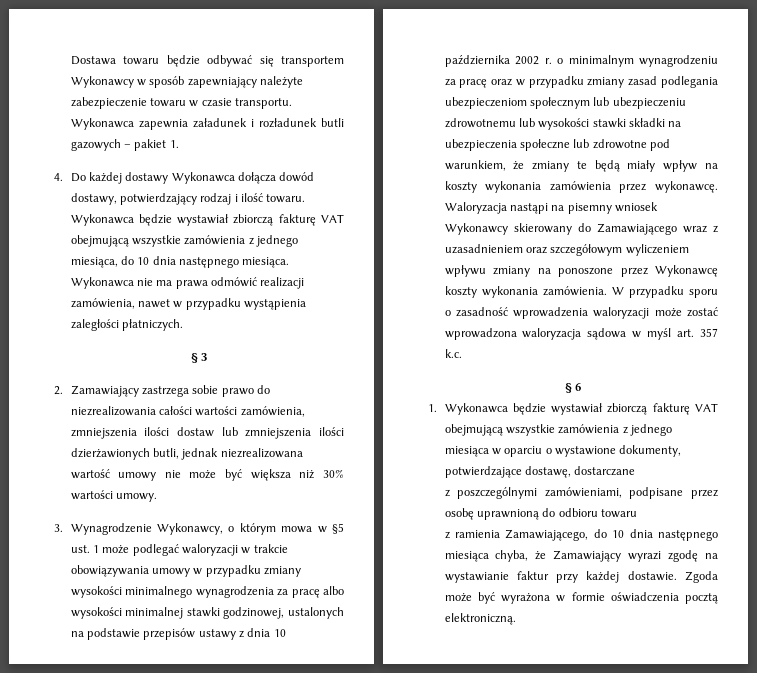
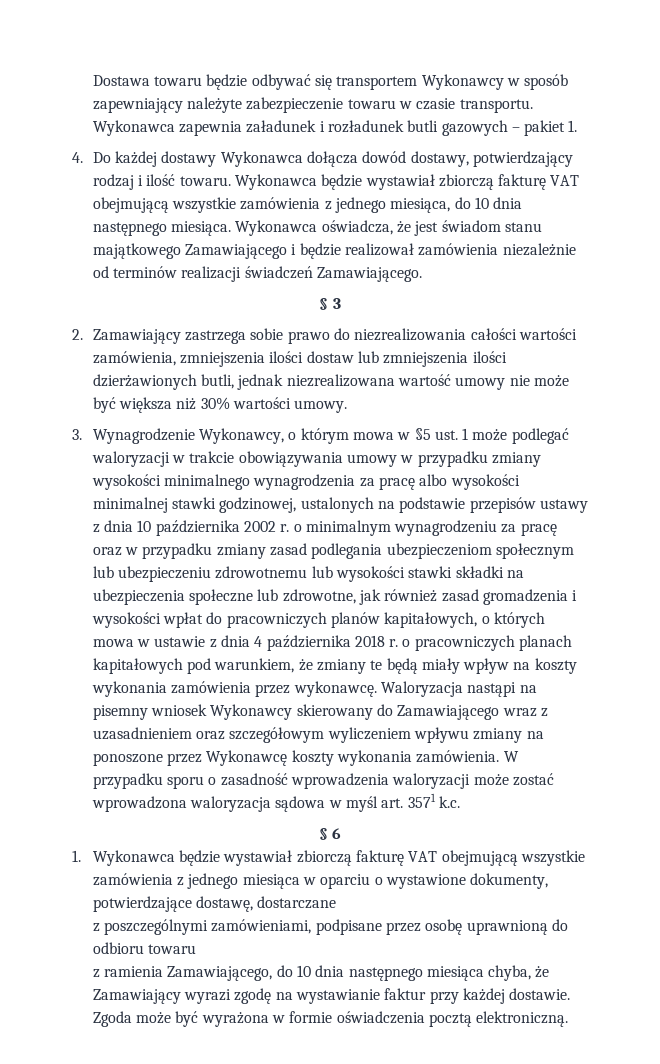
[136,277,305,289] [70,298,307,310] [70,319,183,331] nie ma prawa odmówić realizacji zamówienia, nawet w przypadku wystąpienia zaległości płatniczych. -> [321,220,542,236] [92,243,576,259] [92,266,422,282] oświadcza, że jest świadom stanu majątkowego Zamawiającego i będzie realizował zamówienia niezależnie od terminów realizacji świadczeń Zamawiającego.
[592,139,647,149] zdrowotne -> [282,589,578,605] [91,612,545,628] [92,635,573,651] [92,658,183,674] zdrowotne, jak również zasad gromadzenia i wysokości wpłat do pracowniczych planów kapitałowych, o których mowa w ustawie z dnia 4 października 2018 r. o pracowniczych planach kapitałowych
[700,328,718,337] 357 -> [407,793,436,808] 3571

